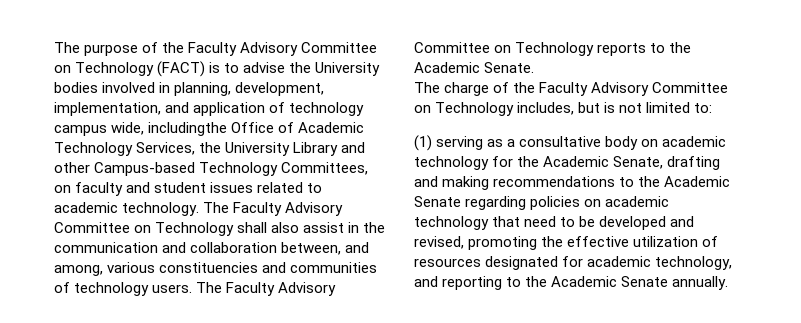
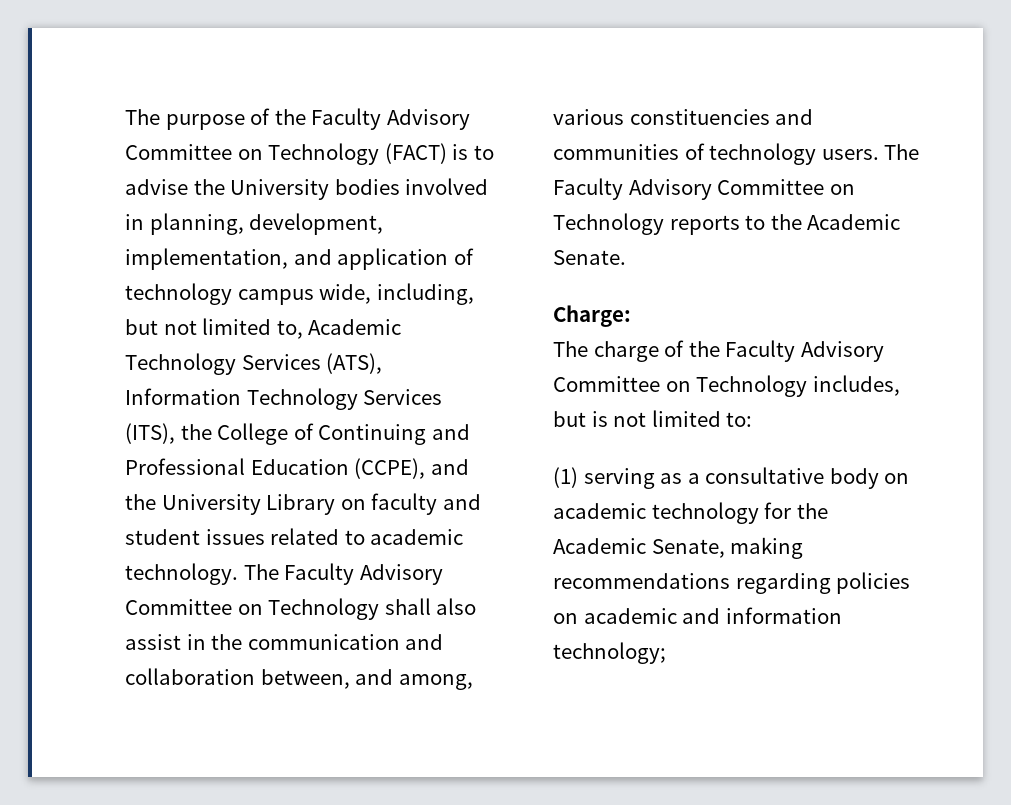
[148,122,365,136] [54,142,366,156] [54,162,369,176] includingthe Office of Academic Technology Services, the University Library and other Campus-based Technology Committees, -> [376,283,474,305] [125,318,402,339] [125,353,383,375] [125,388,443,410] [125,423,470,445] [125,458,469,479] [125,494,336,515] including, but not limited to, Academic Technology Services (ATS), Information Technology Services (ITS), the College of Continuing and Professional Education (CCPE), and the University Library
(535, 67) none -> [553,305,631,327] // Charge:
[667,156,721,170] [414,176,731,190] [414,196,670,210] [414,216,695,230] [414,236,719,250] [414,256,733,270] [414,276,729,290] drafting and making recommendations to the Academic Senate regarding policies on academic technology that need to be developed and revised, promoting the effective utilization of resources designated for academic technology, and reporting to the Academic Senate annually. -> [730,537,804,559] [553,572,911,594] [553,607,842,624] [553,642,666,664] making recommendations regarding policies on academic and information technology;

